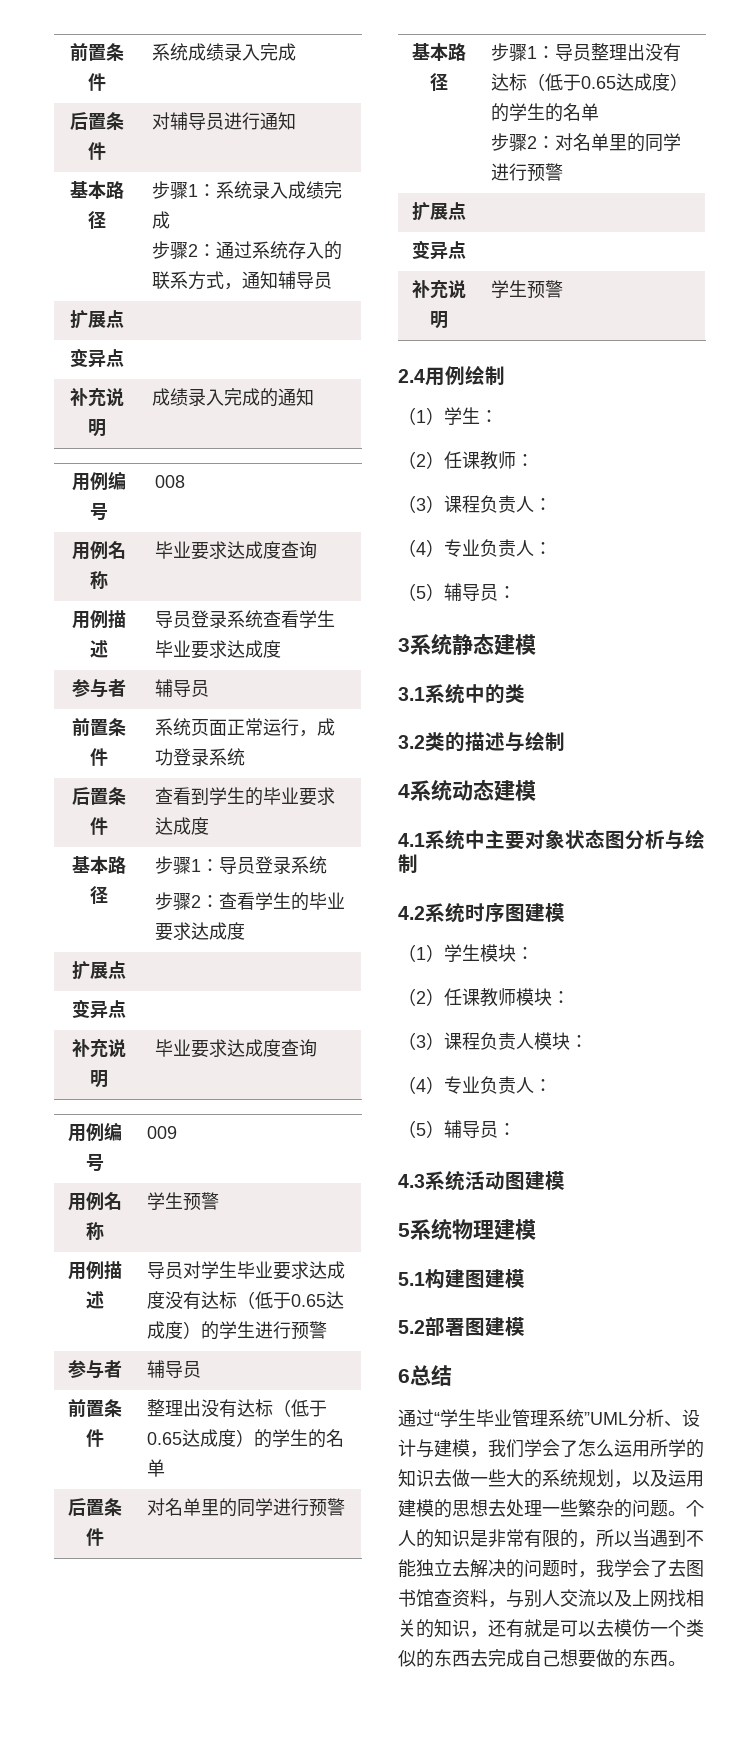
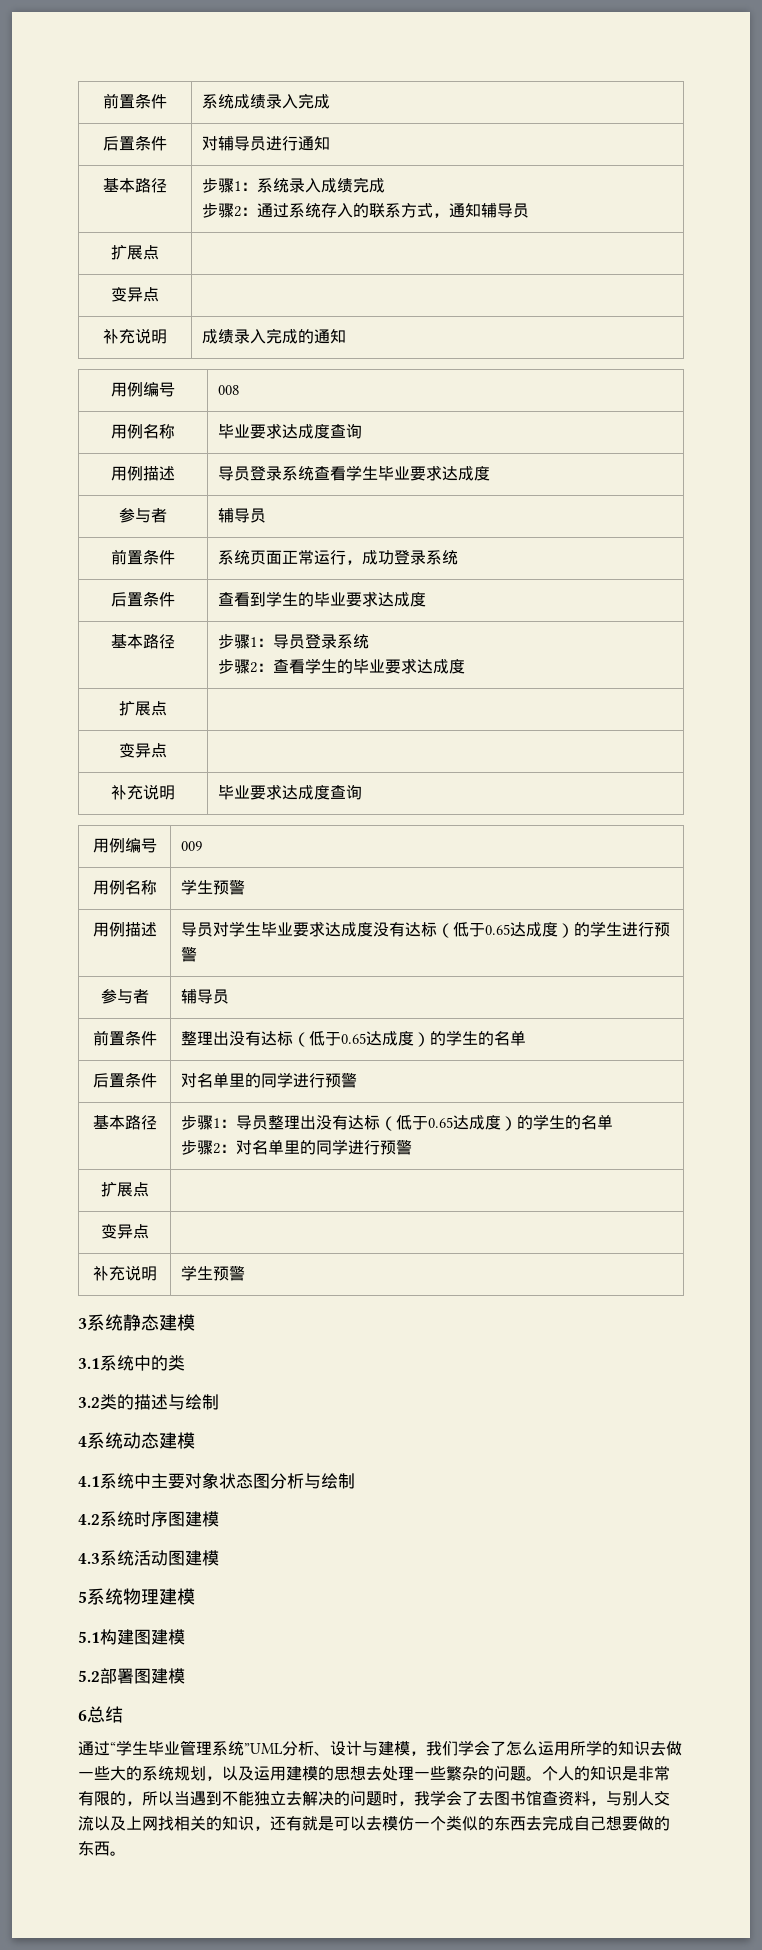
[398,365,505,386] [398,407,498,425] [398,451,534,470] [398,495,552,513] [398,539,552,557] [398,583,516,601] // 2.4用例绘制 // （1）学生： // （2）任课教师： // （3）课程负责人： // （4）专业负责人： // （5）辅导员： -> (246, 1273) none
[398,944,534,962] [398,988,570,1007] [398,1032,588,1050] [398,1076,552,1094] [398,1120,516,1138] // （1）学生模块： // （2）任课教师模块： // （3）课程负责人模块： // （4）专业负责人： // （5）辅导员： -> (219, 1519) none

